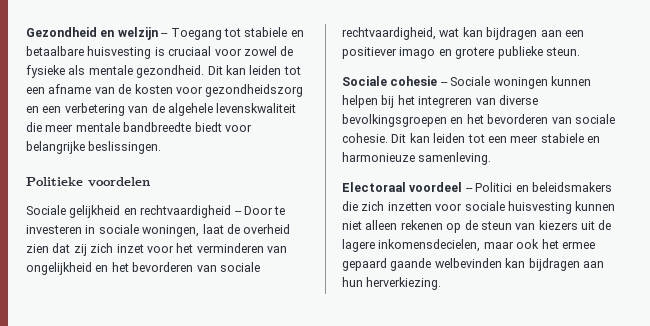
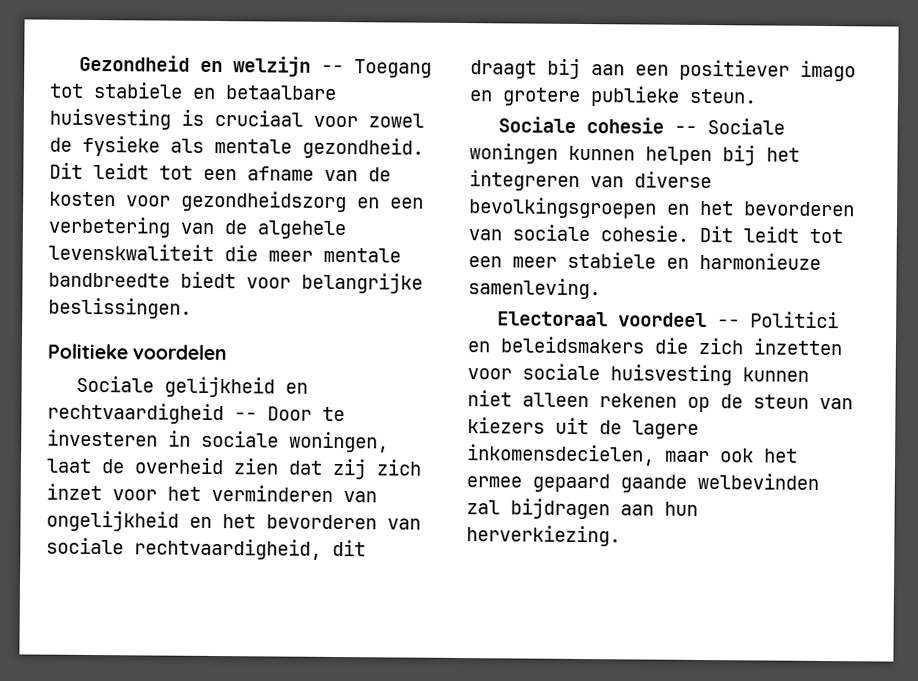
[225,65,282,75] kan leiden -> [93,162,149,180] leidt
[439,27,538,40] wat kan bijdragen -> [332,539,366,557] [470,58,581,79] dit draagt bij
[409,133,466,143] kan leiden -> [743,226,799,243] leidt
[505,258,526,268] kan -> [466,500,500,515] zal

